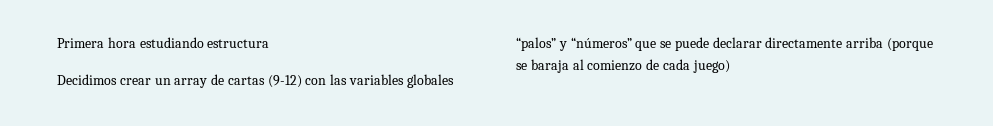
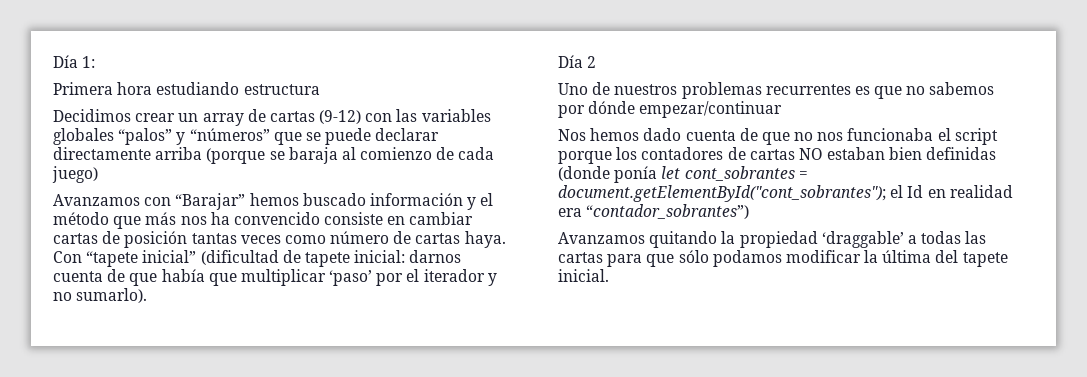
(57, 43) none -> [53,55,96,68] Día 1: //
(730, 66) none -> [53,193,494,210] [53,212,474,229] [53,231,506,248] [53,250,462,267] [53,269,497,286] [53,288,148,303] [558,55,597,68] [558,82,995,99] [558,101,783,118] [558,128,998,145] [558,147,997,164] [558,166,808,183] [558,185,1013,202] [558,204,750,219] [558,231,987,248] [558,250,1008,267] [558,269,609,282] // Avanzamos con “Barajar” hemos buscado información y el método que más nos ha convencido consiste en cambiar cartas de posición tantas veces como número de cartas haya. Con “tapete inicial” (dificultad de tapete inicial: darnos cuenta de que había que multiplicar ‘paso’ por el iterador y no sumarlo). // Día 2 // Uno de nuestros problemas recurrentes es que no sabemos por dónde empezar/continuar // Nos hemos dado cuenta de que no nos funcionaba el script porque los contadores de cartas NO estaban bien definidas (donde ponía let cont_sobrantes = document.getElementById("cont_sobrantes"); el Id en realidad era “contador_sobrantes”) // Avanzamos quitando la propiedad ‘draggable’ a todas las cartas para que sólo podamos modificar la última del tapete inicial.

